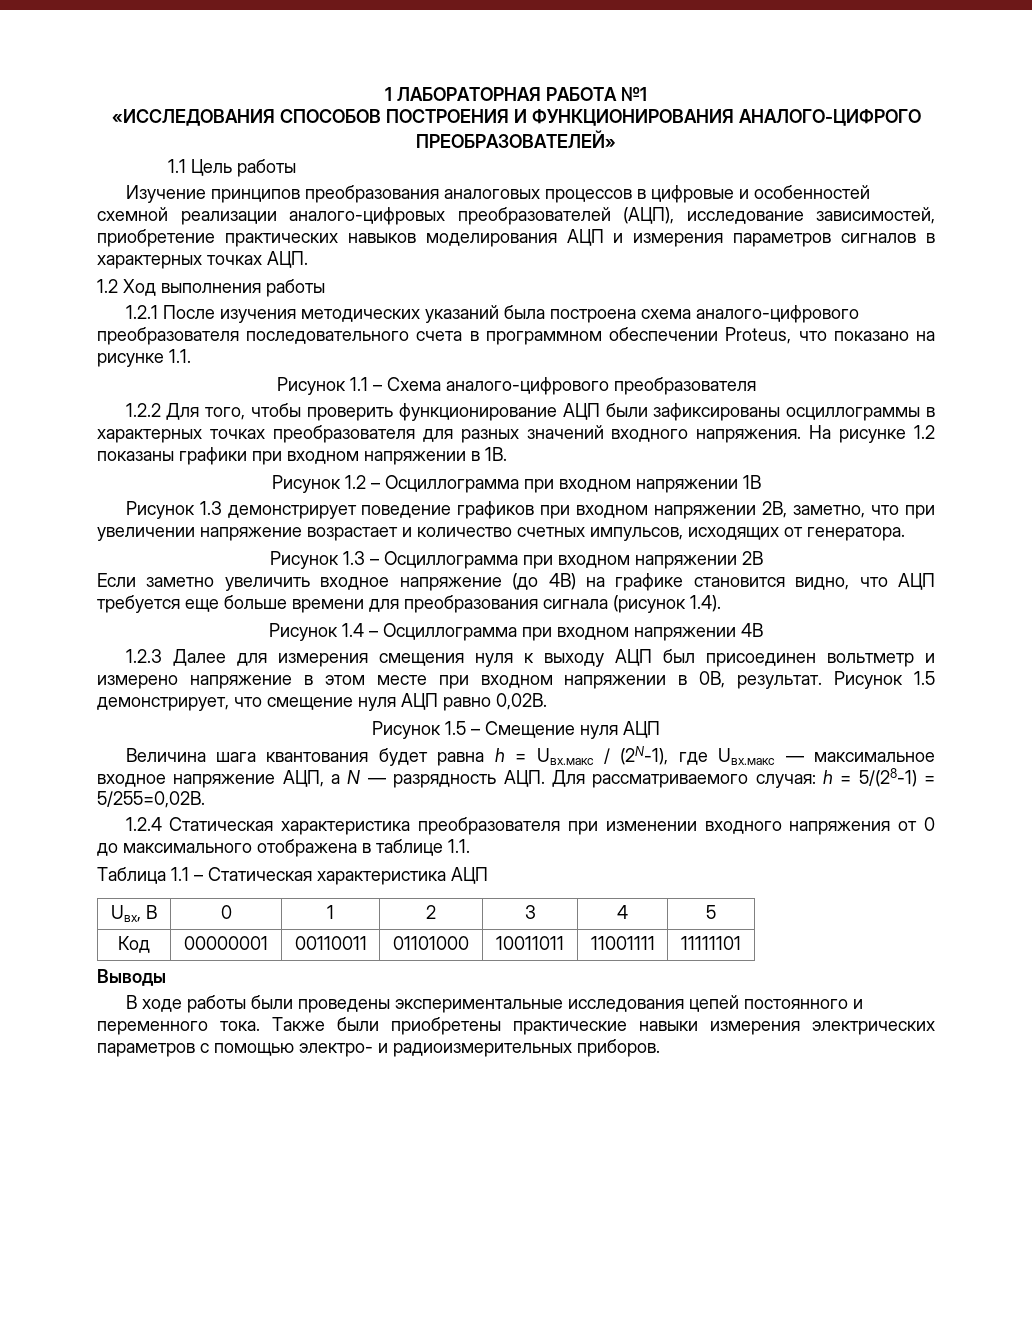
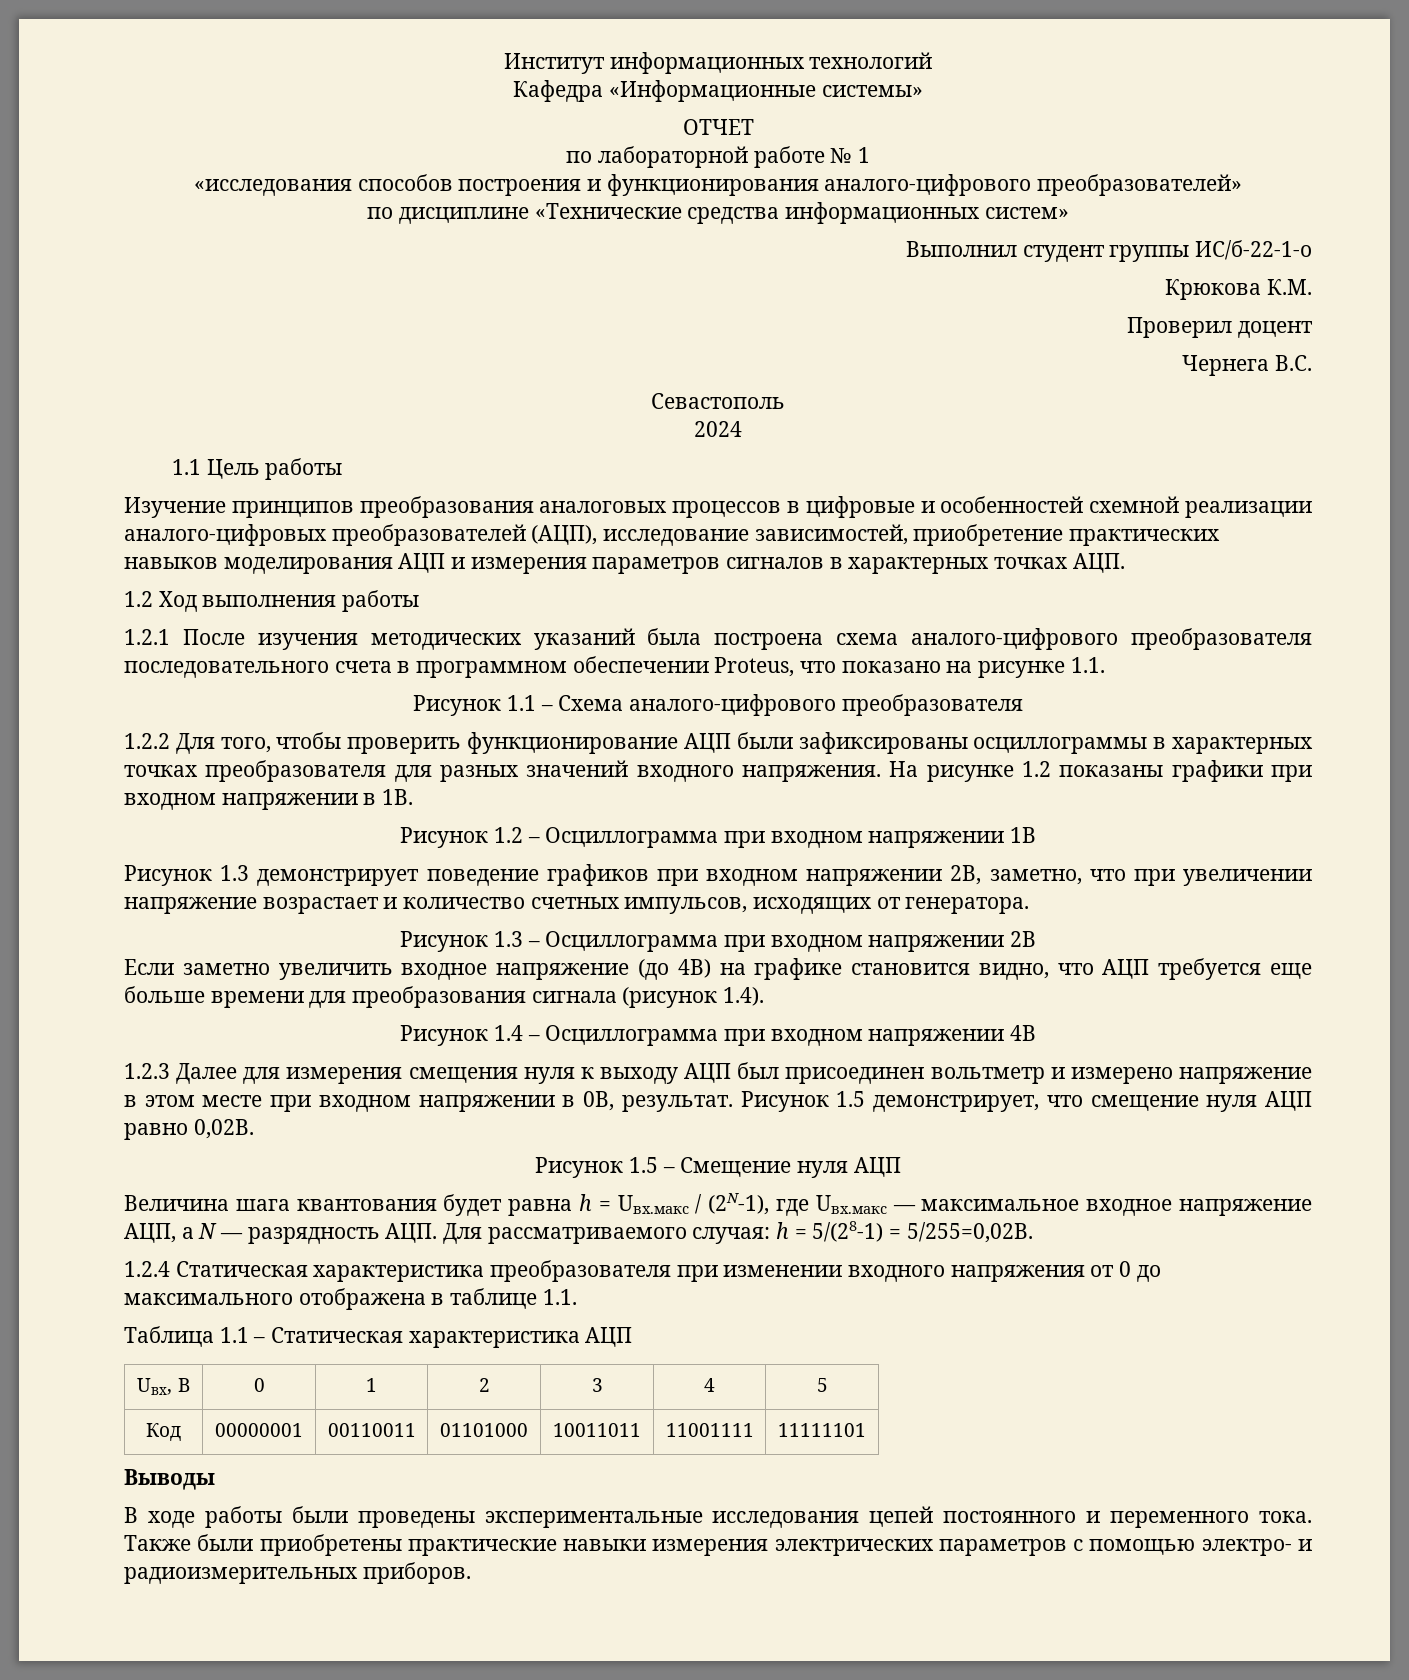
[385,87,647,101] [111,109,921,126] [416,130,616,148] 1 ЛАБОРАТОРНАЯ РАБОТА №1 // «ИССЛЕДОВАНИЯ СПОСОБОВ ПОСТРОЕНИЯ И ФУНКЦИОНИРОВАНИЯ АНАЛОГО-ЦИФРОГО ПРЕОБРАЗОВАТЕЛЕЙ» -> [503,52,933,74] [513,80,923,102] [682,119,754,135] [566,146,870,168] [193,174,1243,196] [367,202,1069,224] [905,240,1312,262] [1165,279,1312,300] [1127,317,1313,338] [1182,355,1312,376] [651,393,785,409] [694,421,742,437] Институт информационных технологий // Кафедра «Информационные системы» // ОТЧЕТ // по лабораторной работе № 1 // «исследования способов построения и функционирования аналого-цифрового преобразователей» // по дисциплине «Технические средства информационных систем» // Выполнил студент группы ИС/б-22-1-о // Крюкова К.М. // Проверил доцент // Чернега В.С. // Севастополь // 2024

